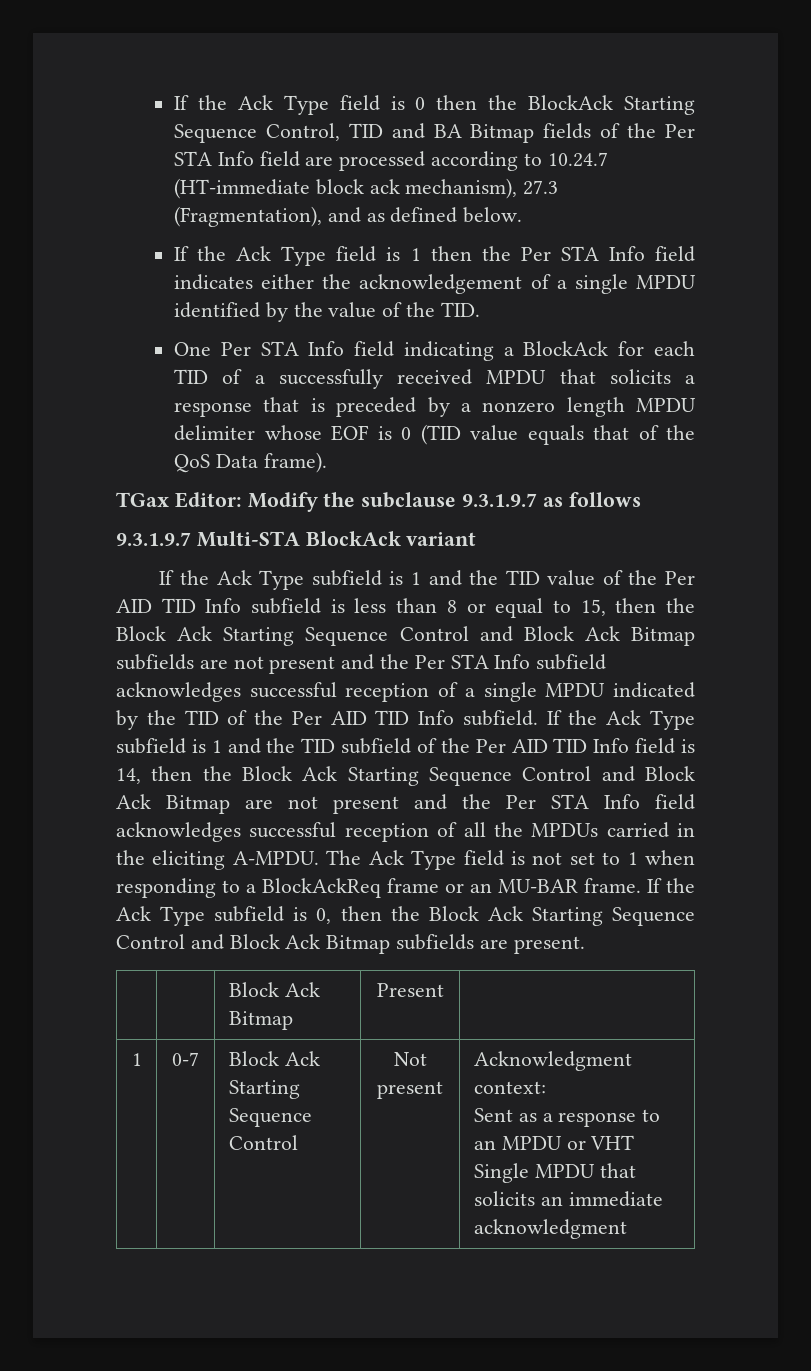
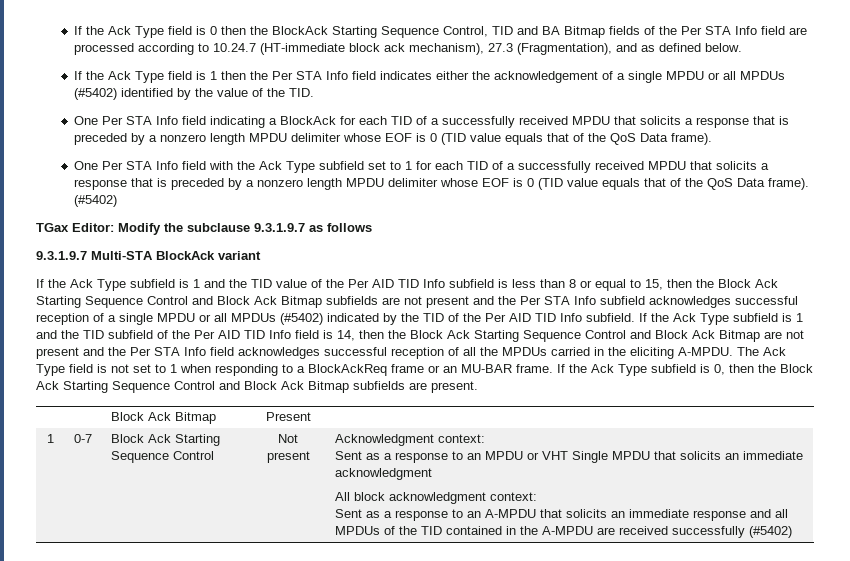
(697, 282) none -> [707,71,785,80] [73,88,117,100] or all MPDUs (#5402)
(327, 462) none -> [73,161,769,173] [73,178,809,190] [73,195,117,207] // One Per STA Info field with the Ack Type subfield set to 1 for each TID of a successfully received MPDU that solicits a response that is preceded by a nonzero length MPDU delimiter whose EOF is 0 (TID value equals that of the QoS Data frame). (#5402)
(606, 690) none -> [199,313,323,325] or all MPDUs (#5402)
(627, 1229) none -> [334,492,537,504] [334,509,788,521] [334,526,792,538] // All block acknowledgment context: // Sent as a response to an A-MPDU that solicits an immediate response and all MPDUs of the TID contained in the A-MPDU are received successfully (#5402)

